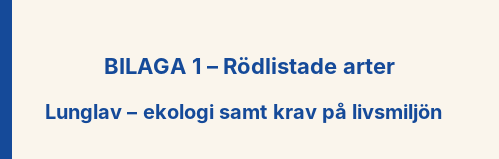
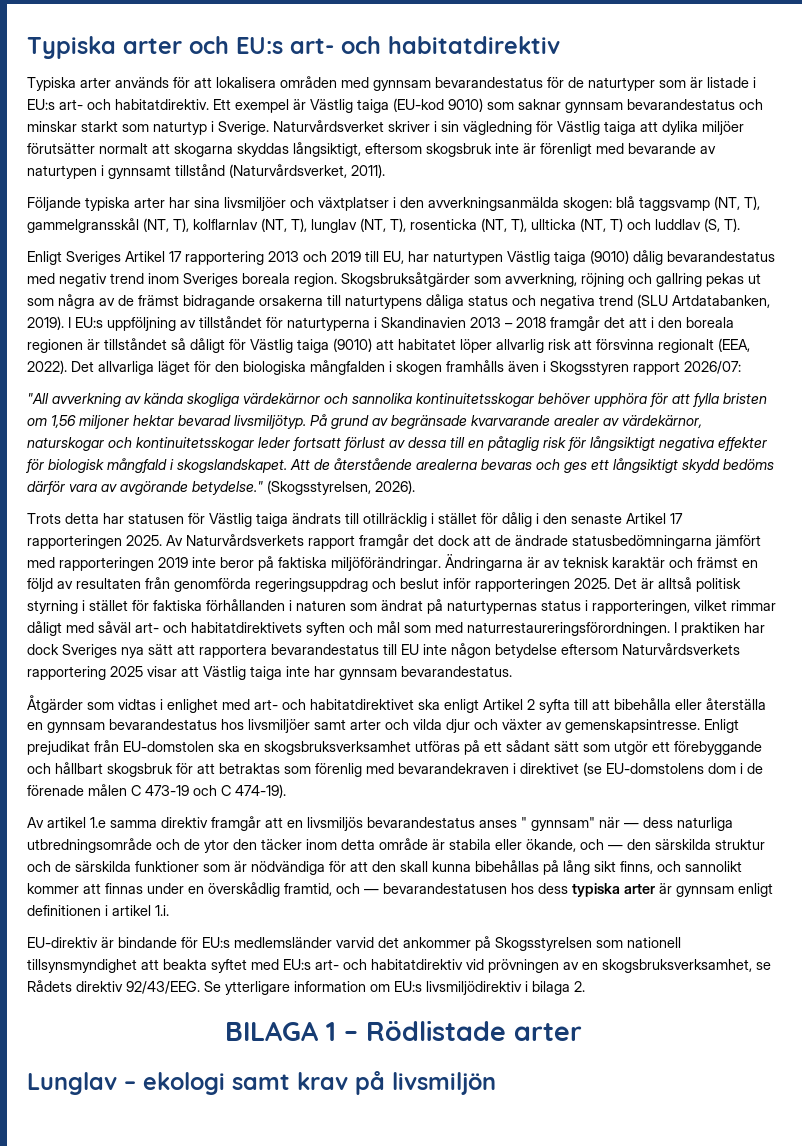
(103, 66) none -> [27,36,560,59] [27,76,756,91] [27,98,763,113] [27,120,744,135] [27,142,716,157] [27,164,385,179] [27,196,760,211] [27,218,740,233] [27,250,775,265] [27,272,761,287] [27,294,770,309] [27,316,734,331] [27,338,750,353] [27,360,741,375] [27,393,767,407] [27,414,702,429] [27,436,767,451] [26,458,774,473] [27,480,415,495] [27,512,683,527] [27,534,761,549] [27,554,758,571] [27,577,741,592] [27,599,776,614] [27,621,765,636] [27,643,740,658] [27,666,512,680] [27,695,766,713] [27,719,739,733] [27,740,762,755] [27,762,763,777] [27,784,286,798] [27,816,733,831] [27,838,765,853] [27,860,742,875] [27,882,773,897] [27,905,169,916] [27,936,681,951] [27,959,771,973] [27,980,585,995] Typiska arter och EU:s art- och habitatdirektiv // Typiska arter används för att lokalisera områden med gynnsam bevarandestatus för de naturtyper som är listade i EU:s art- och habitatdirektiv. Ett exempel är Västlig taiga (EU-kod 9010) som saknar gynnsam bevarandestatus och minskar starkt som naturtyp i Sverige. Naturvårdsverket skriver i sin vägledning för Västlig taiga att dylika miljöer förutsätter normalt att skogarna skyddas långsiktigt, eftersom skogsbruk inte är förenligt med bevarande av naturtypen i gynnsamt tillstånd (Naturvårdsverket, 2011). // Följande typiska arter har sina livsmiljöer och växtplatser i den avverkningsanmälda skogen: blå taggsvamp (NT, T), gammelgransskål (NT, T), kolflarnlav (NT, T), lunglav (NT, T), rosenticka (NT, T), ullticka (NT, T) och luddlav (S, T). // Enligt Sveriges Artikel 17 rapportering 2013 och 2019 till EU, har naturtypen Västlig taiga (9010) dålig bevarandestatus med negativ trend inom Sveriges boreala region. Skogsbruksåtgärder som avverkning, röjning och gallring pekas ut som några av de främst bidragande orsakerna till naturtypens dåliga status och negativa trend (SLU Artdatabanken, 2019). I EU:s uppföljning av tillståndet för naturtyperna i Skandinavien 2013 – 2018 framgår det att i den boreala regionen är tillståndet så dåligt för Västlig taiga (9010) att habitatet löper allvarlig risk att försvinna regionalt (EEA, 2022). Det allvarliga läget för den biologiska mångfalden i skogen framhålls även i Skogsstyren rapport 2026/07: // "All avverkning av kända skogliga värdekärnor och sannolika kontinuitetsskogar behöver upphöra för att fylla bristen om 1,56 miljoner hektar bevarad livsmiljötyp. På grund av begränsade kvarvarande arealer av värdekärnor, naturskogar och kontinuitetsskogar leder fortsatt förlust av dessa till en påtaglig risk för långsiktigt negativa effekter för biologisk mångfald i skogslandskapet. Att de återstående arealerna bevaras och ges ett långsiktigt skydd bedöms därför vara av avgörande betydelse." (Skogsstyrelsen, 2026). // Trots detta har statusen för Västlig taiga ändrats till otillräcklig i stället för dålig i den senaste Artikel 17 rapporteringen 2025. Av Naturvårdsverkets rapport framgår det dock att de ändrade statusbedömningarna jämfört med rapporteringen 2019 inte beror på faktiska miljöförändringar. Ändringarna är av teknisk karaktär och främst en följd av resultaten från genomförda regeringsuppdrag och beslut inför rapporteringen 2025. Det är alltså politisk styrning i stället för faktiska förhållanden i naturen som ändrat på naturtypernas status i rapporteringen, vilket rimmar dåligt med såväl art- och habitatdirektivets syften och mål som med naturrestaureringsförordningen. I praktiken har dock Sveriges nya sätt att rapportera bevarandestatus till EU inte någon betydelse eftersom Naturvårdsverkets rapportering 2025 visar att Västlig taiga inte har gynnsam bevarandestatus. // Åtgärder som vidtas i enlighet med art- och habitatdirektivet ska enligt Artikel 2 syfta till att bibehålla eller återställa en gynnsam bevarandestatus hos livsmiljöer samt arter och vilda djur och växter av gemenskapsintresse. Enligt prejudikat från EU-domstolen ska en skogsbruksverksamhet utföras på ett sådant sätt som utgör ett förebyggande och hållbart skogsbruk för att betraktas som förenlig med bevarandekraven i direktivet (se EU-domstolens dom i de förenade målen C 473-19 och C 474-19). // Av artikel 1.e samma direktiv framgår att en livsmiljös bevarandestatus anses " gynnsam" när — dess naturliga utbredningsområde och de ytor den täcker inom detta område är stabila eller ökande, och — den särskilda struktur och de särskilda funktioner som är nödvändiga för att den skall kunna bibehållas på lång sikt finns, och sannolikt kommer att finnas under en överskådlig framtid, och — bevarandestatusen hos dess typiska arter är gynnsam enligt definitionen i artikel 1.i. // EU-direktiv är bindande för EU:s medlemsländer varvid det ankommer på Skogsstyrelsen som nationell tillsynsmyndighet att beakta syftet med EU:s art- och habitatdirektiv vid prövningen av en skogsbruksverksamhet, se Rådets direktiv 92/43/EEG. Se ytterligare information om EU:s livsmiljödirektiv i bilaga 2. //

